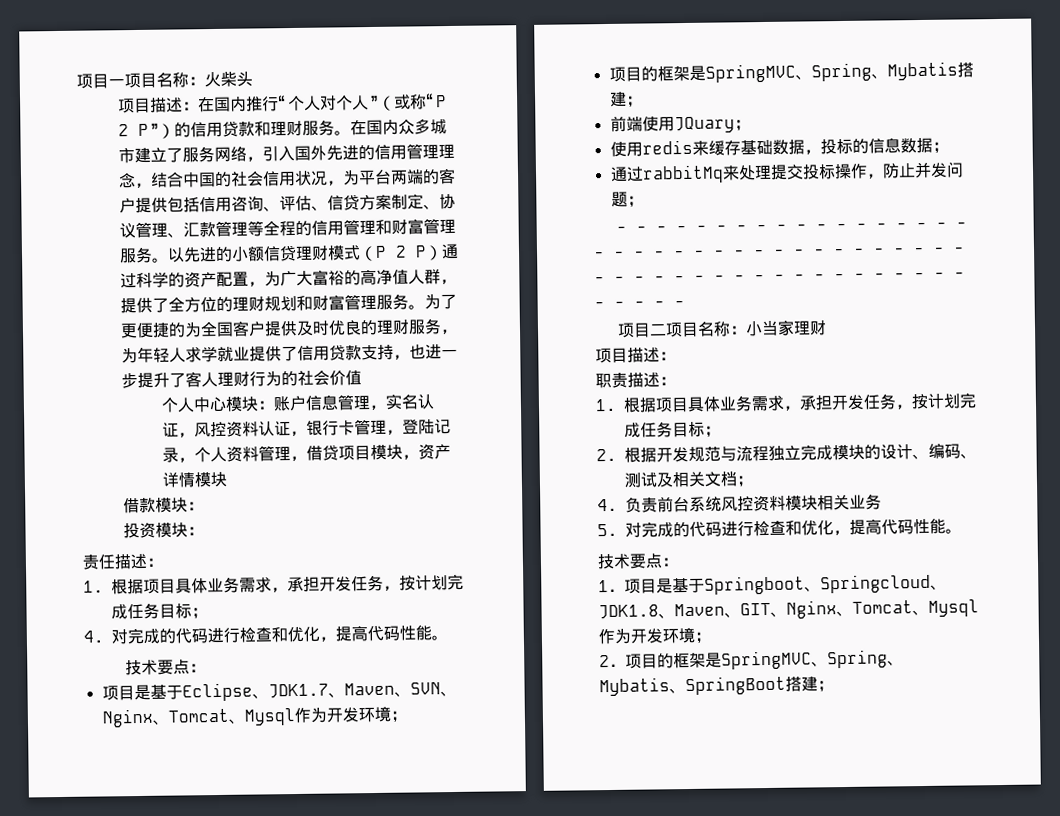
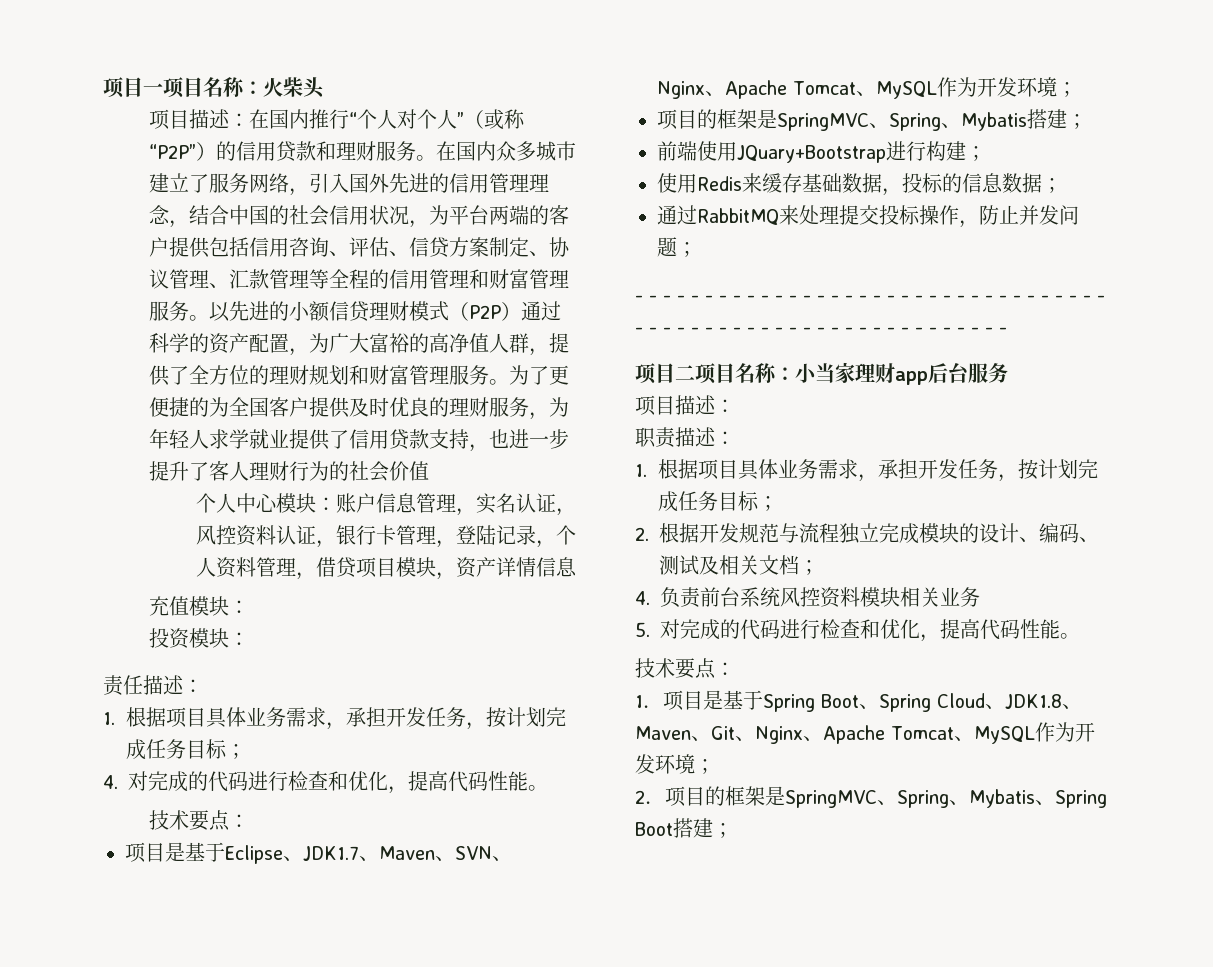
[424,93,447,108] [117,122,159,137] “P 2 P” -> [149,144,197,159] “P2P”
[374,245,427,258] P 2 P -> [469,305,502,319] P2P
[194,471,228,488] [122,497,156,514] 模块 // 借款 -> [535,557,577,577] [149,596,190,616] 信息 // 充值
[167,708,296,726] Tomcat、Mysql -> [725,80,937,99] Apache Tomcat、MySQL
[673,116,735,134] JQuary -> [737,141,966,163] JQuary+Bootstrap进行构建
[641,139,693,155] redis -> [697,176,742,191] Redis
[641,164,724,184] rabbitMq -> [697,208,779,225] RabbitMQ
(827, 328) none -> [895,363,1008,385] app后台服务
[704,573,931,595] Springboot、Springcloud -> [763,693,985,712] Spring Boot、Spring Cloud
[740,599,979,619] GIT、Nginx、Tomcat、Mysql -> [711,725,1035,744] Git、Nginx、Apache Tomcat、MySQL
[685,675,786,696] SpringBoot -> [1055,790,1107,808] [635,822,673,836] Spring Boot

